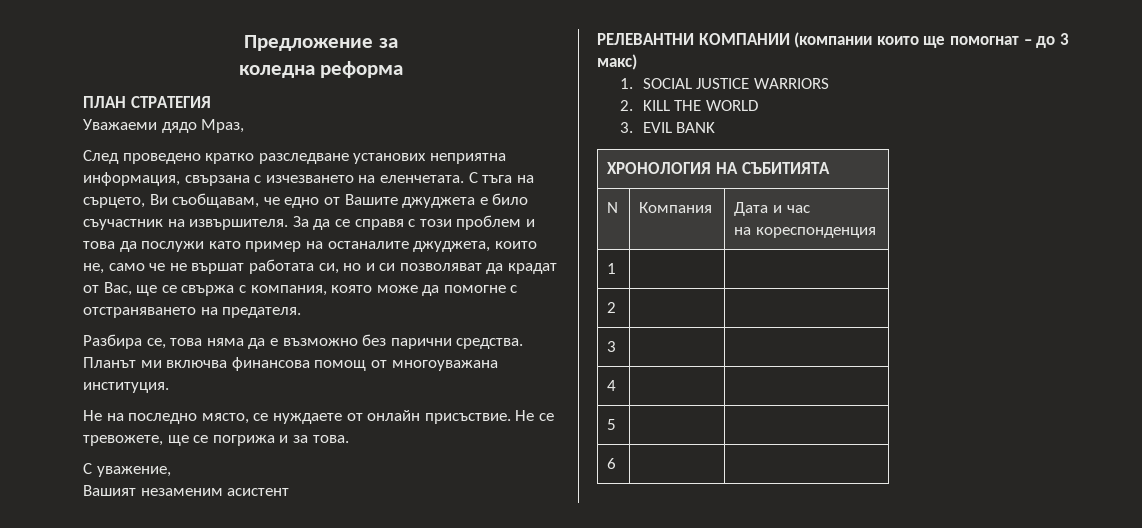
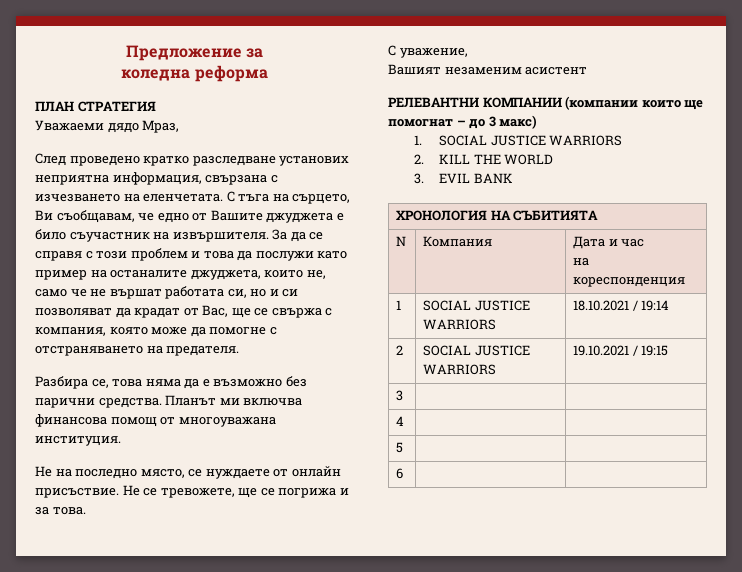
[607,302,617,313] | // 2 | | -> [423,300,530,311] [423,319,497,330] [573,300,670,311] [396,345,404,355] [423,345,530,356] [423,364,497,375] [573,345,669,356] SOCIAL JUSTICE WARRIORS | 18.10.2021 / 19:14 // 2 | SOCIAL JUSTICE WARRIORS | 19.10.2021 / 19:15

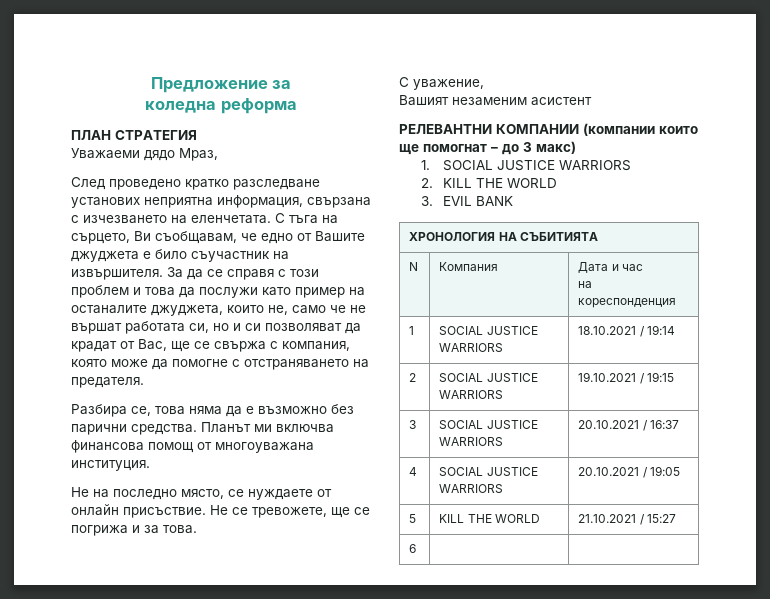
[396,416,405,426] [396,442,404,453] | // 4 | | // 5 | | -> [439,420,538,429] [439,437,504,446] [578,420,679,431] [409,467,418,476] [439,467,538,476] [439,484,504,493] [578,466,680,478] [409,514,417,523] [439,514,540,523] [578,514,676,525] SOCIAL JUSTICE WARRIORS | 20.10.2021 / 16:37 // 4 | SOCIAL JUSTICE WARRIORS | 20.10.2021 / 19:05 // 5 | KILL THE WORLD | 21.10.2021 / 15:27

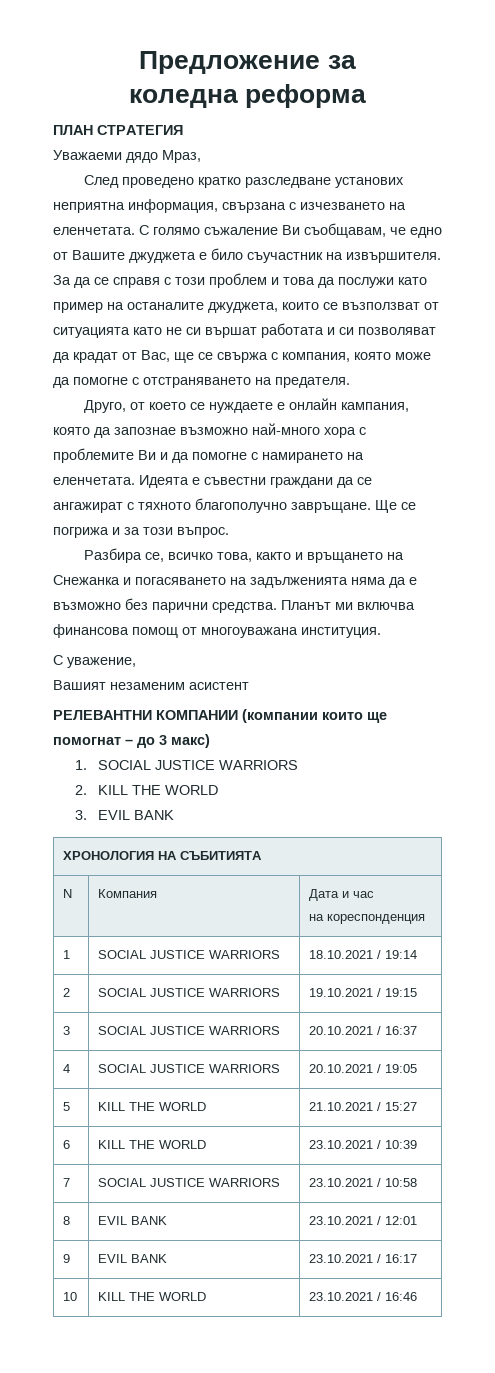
[289,215,338,224] [71,233,130,244] тъга на сърцето, -> [153,227,278,235] голямо съжаление
[268,305,366,315] [71,321,229,334] не, само че не вършат работата си, но -> [323,302,439,310] [53,323,324,338] се възползват от ситуацията като не си вършат работата
[71,404,185,417] Разбира се, това -> [84,398,410,413] [53,423,366,438] [53,448,364,463] [53,475,372,488] [53,498,416,513] [53,527,229,538] [84,548,405,563] [53,575,348,588] Друго, от което се нуждаете е онлайн кампания, която да запознае възможно най-много хора с проблемите Ви и да помогне с намирането на еленчетата. Идеята е съвестни граждани да се ангажират с тяхното благополучно завръщане. Ще се погрижа и за този въпрос. // Разбира се, всичко това, както и връщането на Снежанка и погасяването на задълженията
[71,487,332,500] [71,504,370,518] [71,525,197,536] // Не на последно място, се нуждаете от онлайн присъствие. Не се тревожете, ще се погрижа и за това. -> (381, 632) none
(417, 548) | -> [97,1140,206,1149] [308,1140,417,1149] [62,1178,70,1187] [97,1178,280,1187] [308,1178,417,1187] [62,1216,70,1225] [97,1216,167,1225] [308,1216,417,1225] [62,1254,70,1263] [97,1254,167,1263] [308,1254,417,1263] [62,1292,77,1301] [97,1292,206,1301] [308,1292,417,1301] KILL THE WORLD | 23.10.2021 / 10:39 // 7 | SOCIAL JUSTICE WARRIORS | 23.10.2021 / 10:58 // 8 | EVIL BANK | 23.10.2021 / 12:01 // 9 | EVIL BANK | 23.10.2021 / 16:17 // 10 | KILL THE WORLD | 23.10.2021 / 16:46

